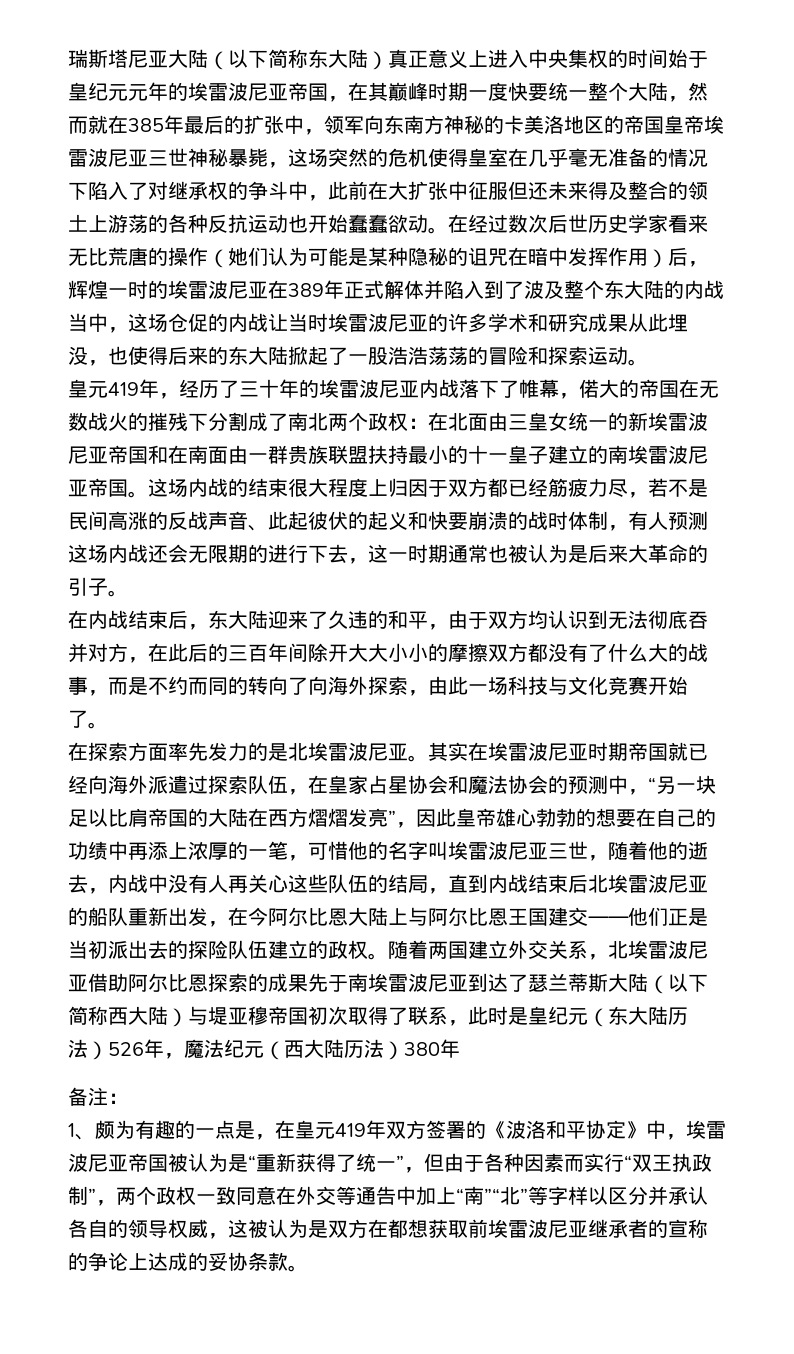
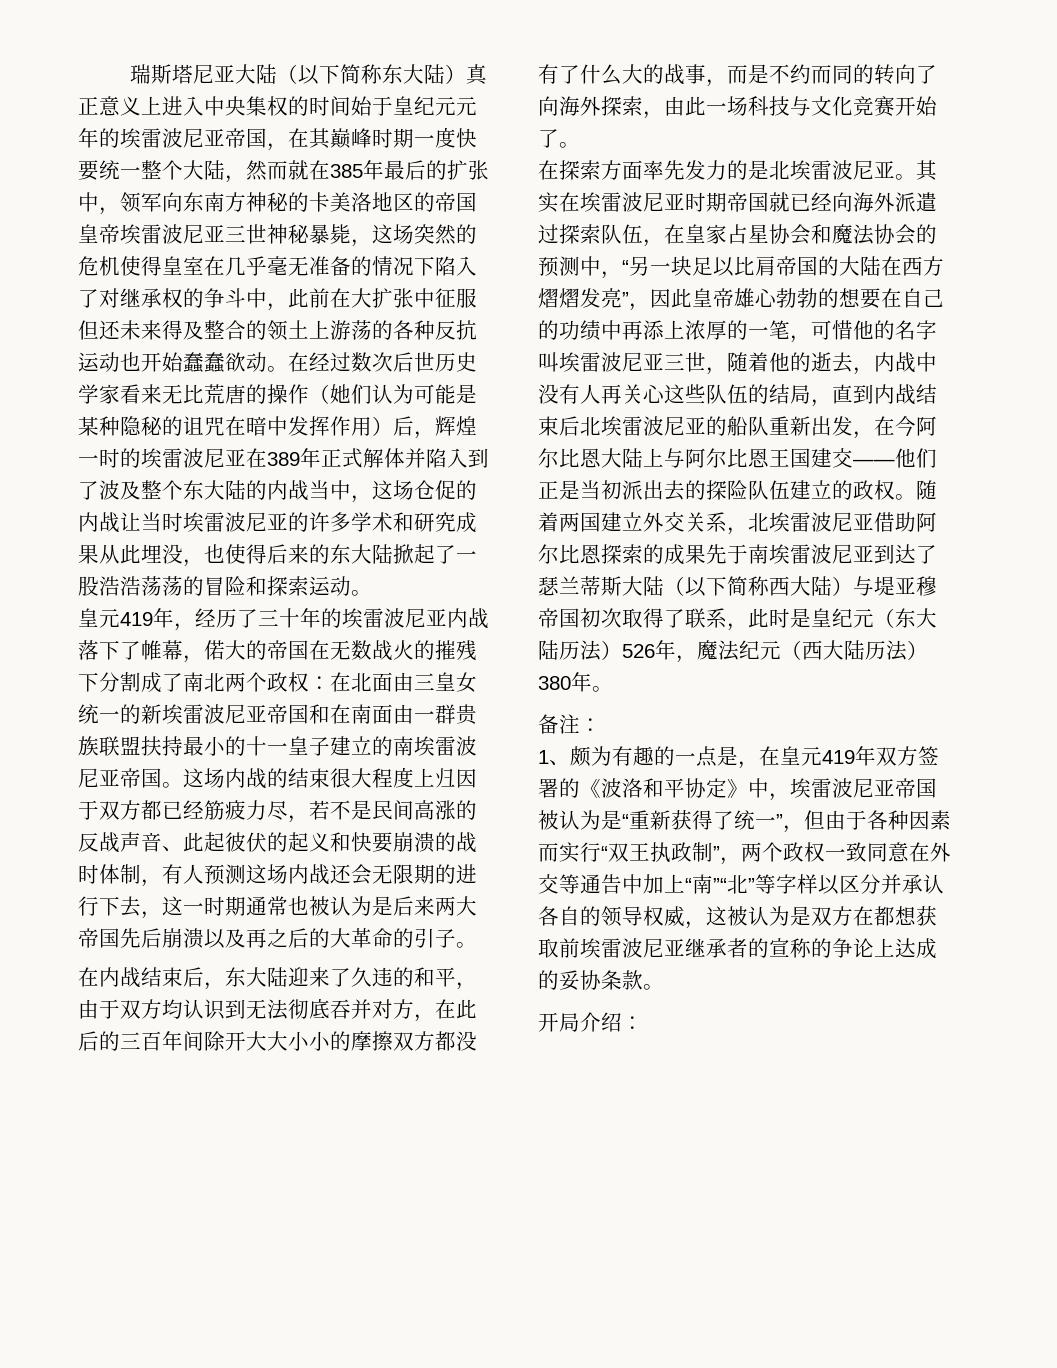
(628, 553) none -> [435,896,477,916] [78,928,330,949] 两大帝国先后崩溃以及再之后的
(460, 1048) none -> [592,686,613,692] 。
(308, 1268) none -> [538,1012,643,1032] // 开局介绍：

